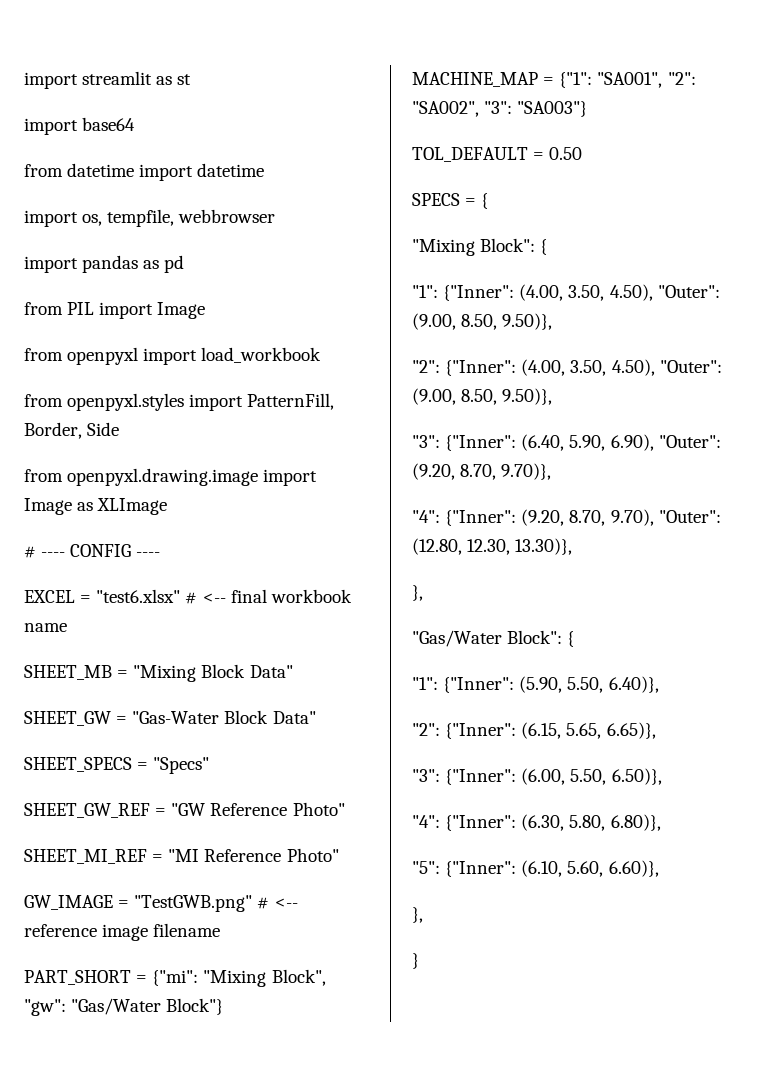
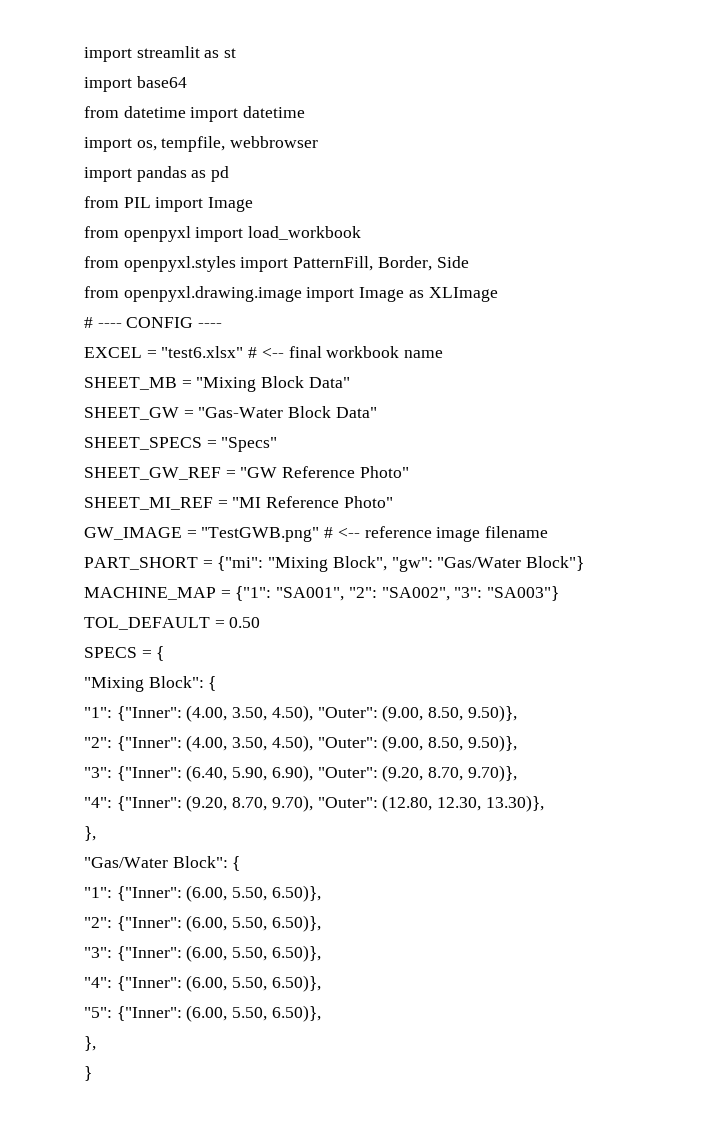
[519,676,659,693] [412,722,656,739] (5.90, 5.50, 6.40)}, // "2": {"Inner": (6.15, 5.65, 6.65)}, -> [186,885,321,902] [84,915,321,932] (6.00, 5.50, 6.50)}, // "2": {"Inner": (6.00, 5.50, 6.50)},
[521,814,661,831] (6.30, 5.80, 6.80)}, -> [186,975,321,992] (6.00, 5.50, 6.50)},
[521,860,659,877] (6.10, 5.60, 6.60)}, -> [186,1005,321,1022] (6.00, 5.50, 6.50)},

